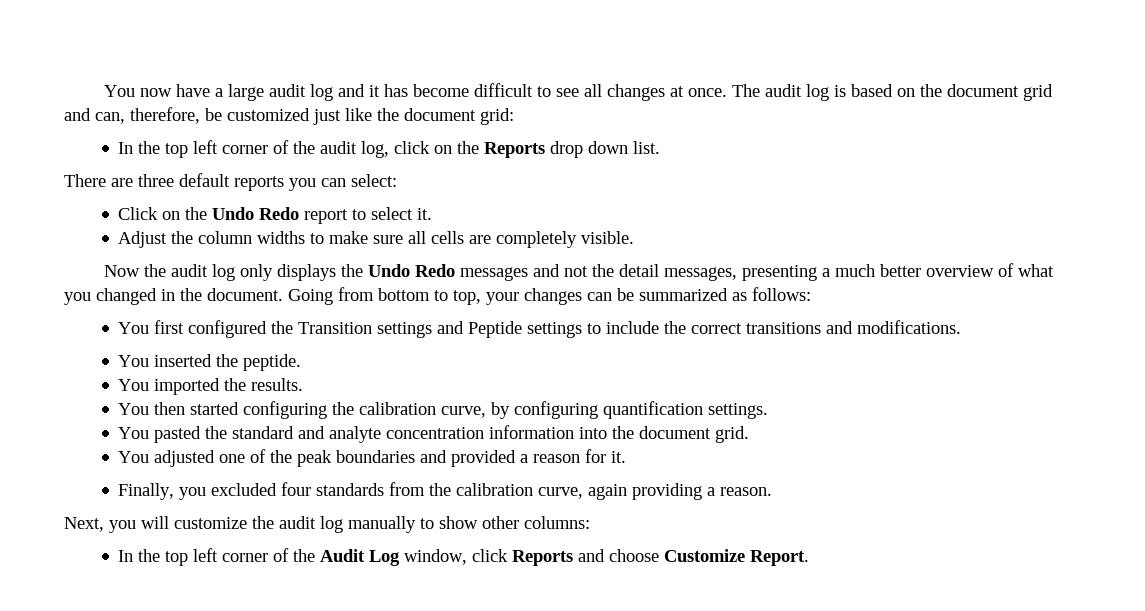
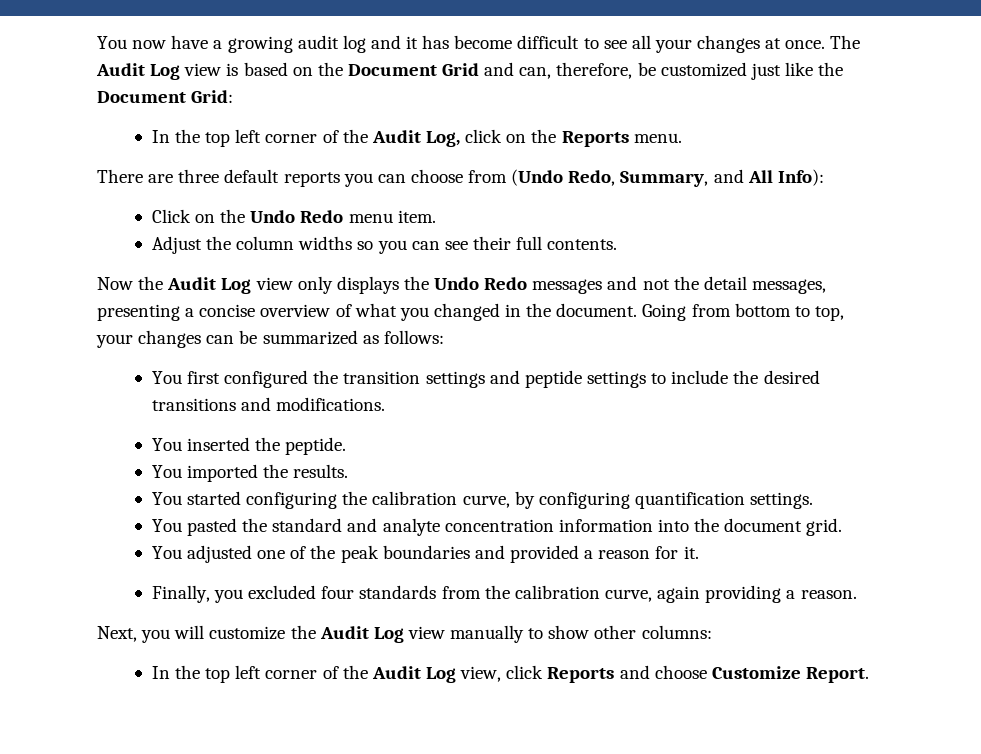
[228,84,265,101] large -> [227,36,293,53] growing
(603, 90) none -> [654,39,692,53] your
[765,84,830,101] audit log -> [96,63,222,80] Audit Log view
[947,84,1054,101] document grid -> [347,63,480,76] Document Grid
[404,108,514,125] [118,140,390,158] document grid: // In the top left corner of the audit log, -> [97,90,234,103] [151,129,460,147] Document Grid: // In the top left corner of the Audit Log,
[550,141,661,158] drop down list. -> [633,133,682,143] menu.
[351,174,397,187] select: -> [410,169,824,187] choose from (Undo Redo, Summary, and All Info):
[304,207,433,224] report to select it. -> [348,210,436,223] menu item.
[310,231,635,248] to make sure all cells are completely visible. -> [357,236,618,254] so you can see their full contents.
[171,264,236,281] audit log -> [167,277,293,294] Audit Log view
[835,264,922,277] much better -> [199,304,256,317] concise
[298,322,373,334] Transition -> [343,371,421,384] transition
[468,321,523,338] Peptide -> [524,370,582,388] peptide
[691,323,743,334] correct -> [763,370,820,384] desired
[154,402,186,415] then -> (182, 498) none
[279,516,343,533] audit log -> [319,626,445,643] Audit Log view
[404,549,468,565] window, -> [460,666,502,682] view,

